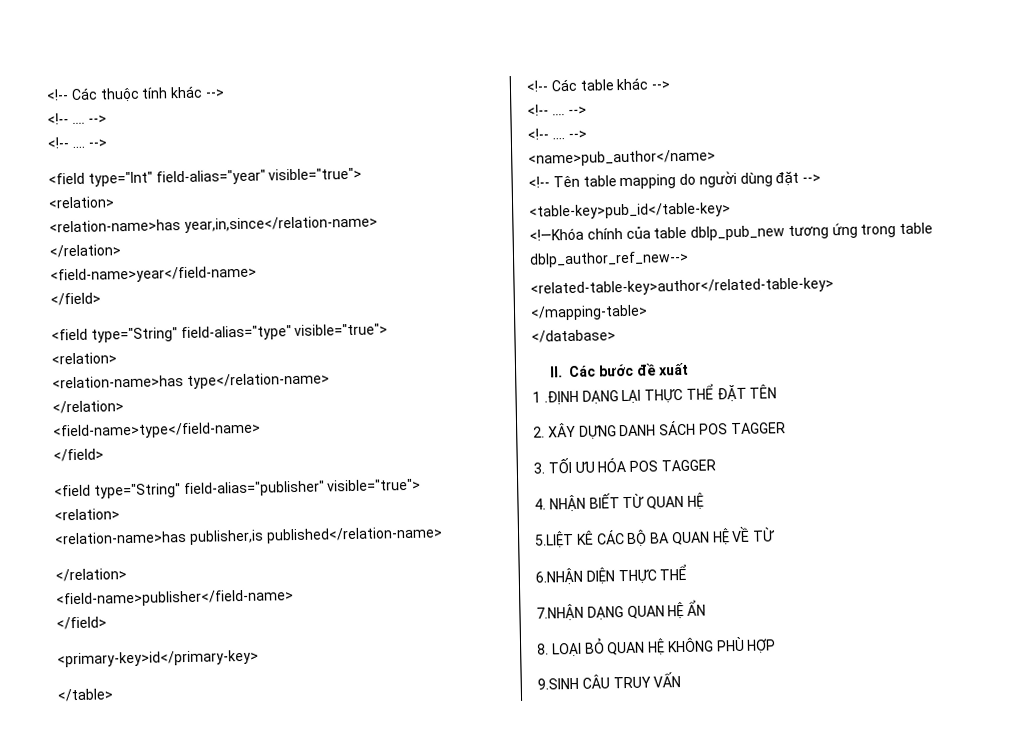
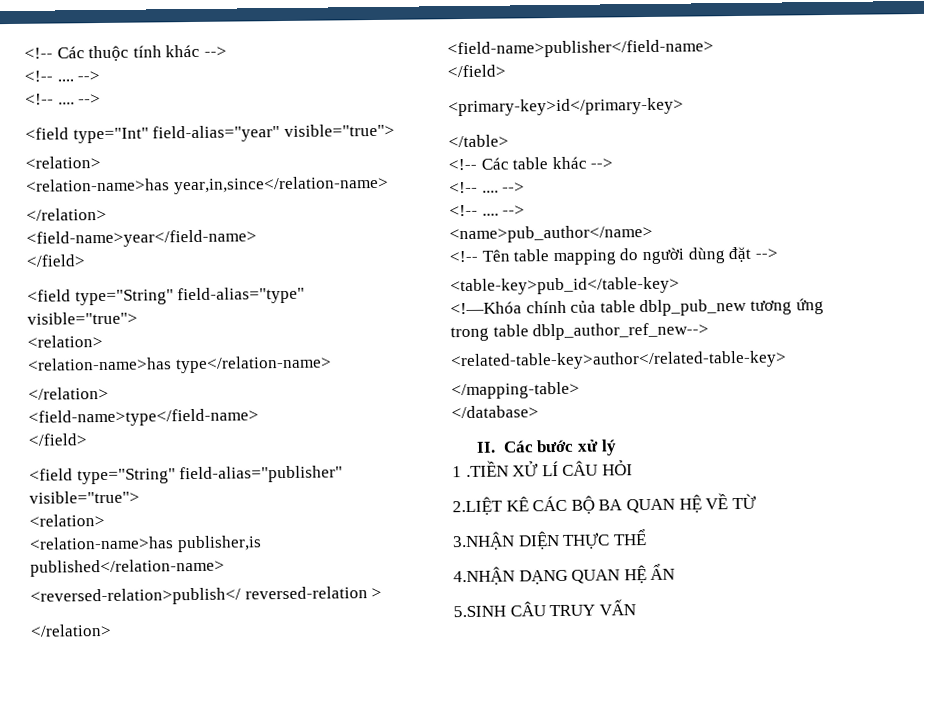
(443, 535) none -> [30,586,383,606] // <reversed-relation>publish</ reversed-relation >
[635,362,689,376] đề xuất -> [577,439,617,456] xử lý
[543,383,778,406] [533,420,786,440] [533,457,716,474] [534,492,704,513] [535,530,574,549] .ĐỊNH DẠNG LẠI THỰC THỂ ĐẶT TÊN // 2. XÂY DỰNG DANH SÁCH POS TAGGER // 3. TỐI ƯU HÓA POS TAGGER // 4. NHẬN BIẾT TỪ QUAN HỆ // 5.LIỆT -> [465,460,633,478] [452,496,503,516] .TIỀN XỬ LÍ CÂU HỎI // 2.LIỆT
[535,567,583,586] 6.NHẬN -> [452,531,515,551] 3.NHẬN
[536,603,584,622] 7.NHẬN -> [453,566,515,586] 4.NHẬN
[537,636,777,658] [537,677,579,690] 8. LOẠI BỎ QUAN HỆ KHÔNG PHÙ HỢP // 9.SINH -> [453,605,506,618] 5.SINH

